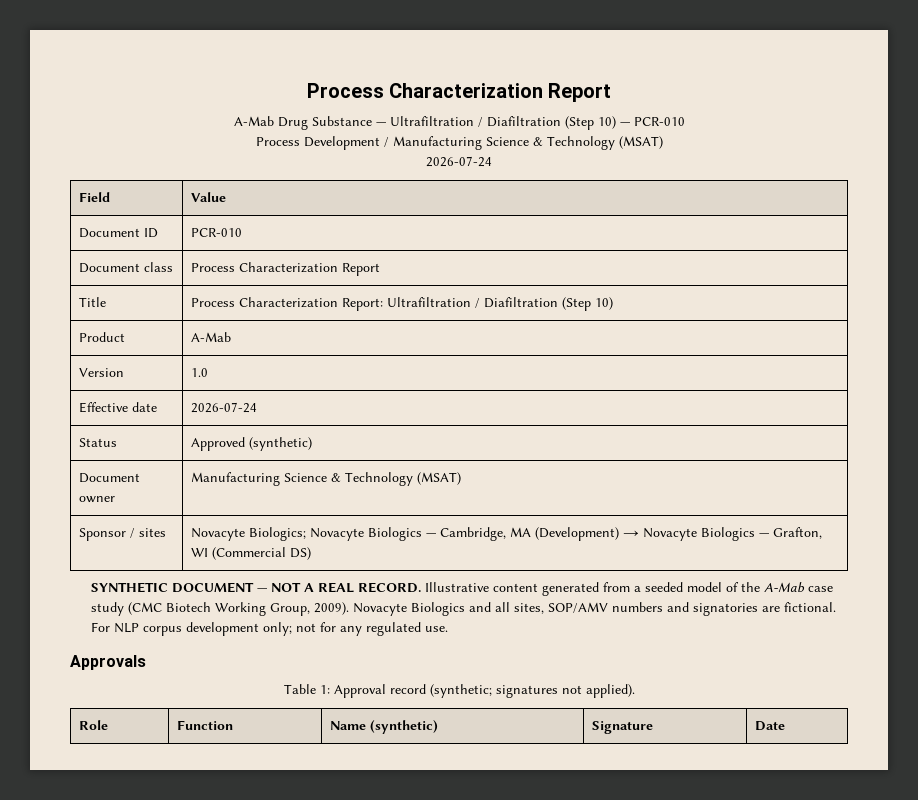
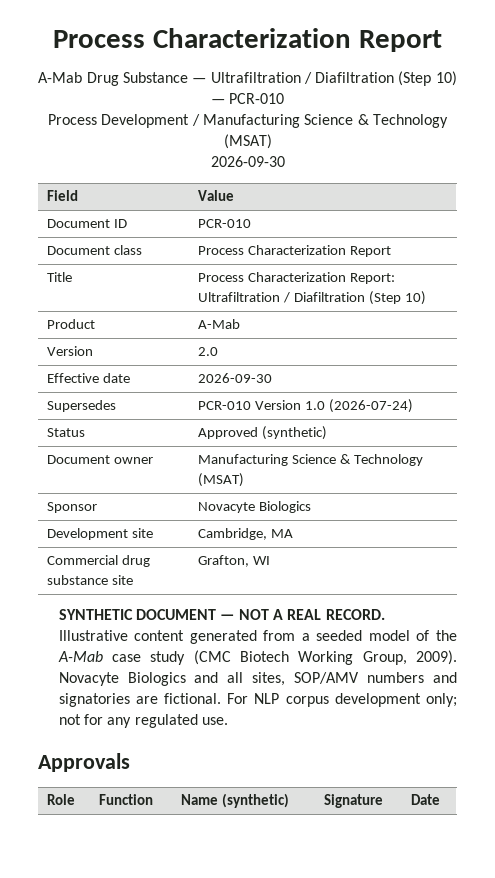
[426,156,492,167] 2026-07-24 -> [210,156,285,167] 2026-09-30
[190,368,208,377] 1.0 -> [198,347,219,356] 2.0
[190,402,257,413] 2026-07-24 -> [198,373,273,383] [47,400,117,412] [198,399,413,413] 2026-09-30 // Supersedes | PCR-010 Version 1.0 (2026-07-24)
[129,528,166,538] [190,527,436,541] / sites | Novacyte Biologics; Novacyte Biologics — -> [198,501,311,513] [47,528,153,540] | Novacyte Biologics // Development site |
[534,527,769,541] (Development) → Novacyte Biologics — -> [47,555,150,567] [47,575,133,585] // Commercial drug substance site |
[211,547,311,560] (Commercial DS) -> (270, 560) none
[283,684,635,698] // Table 1: Approval record (synthetic; signatures not applied). -> (130, 762) none

